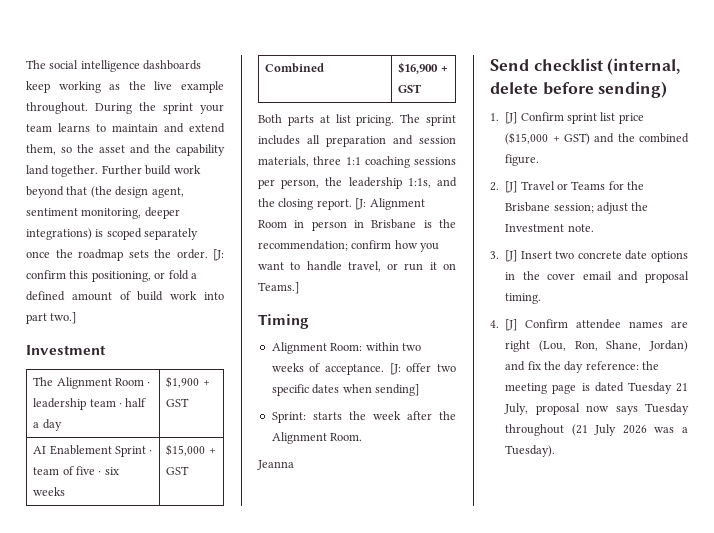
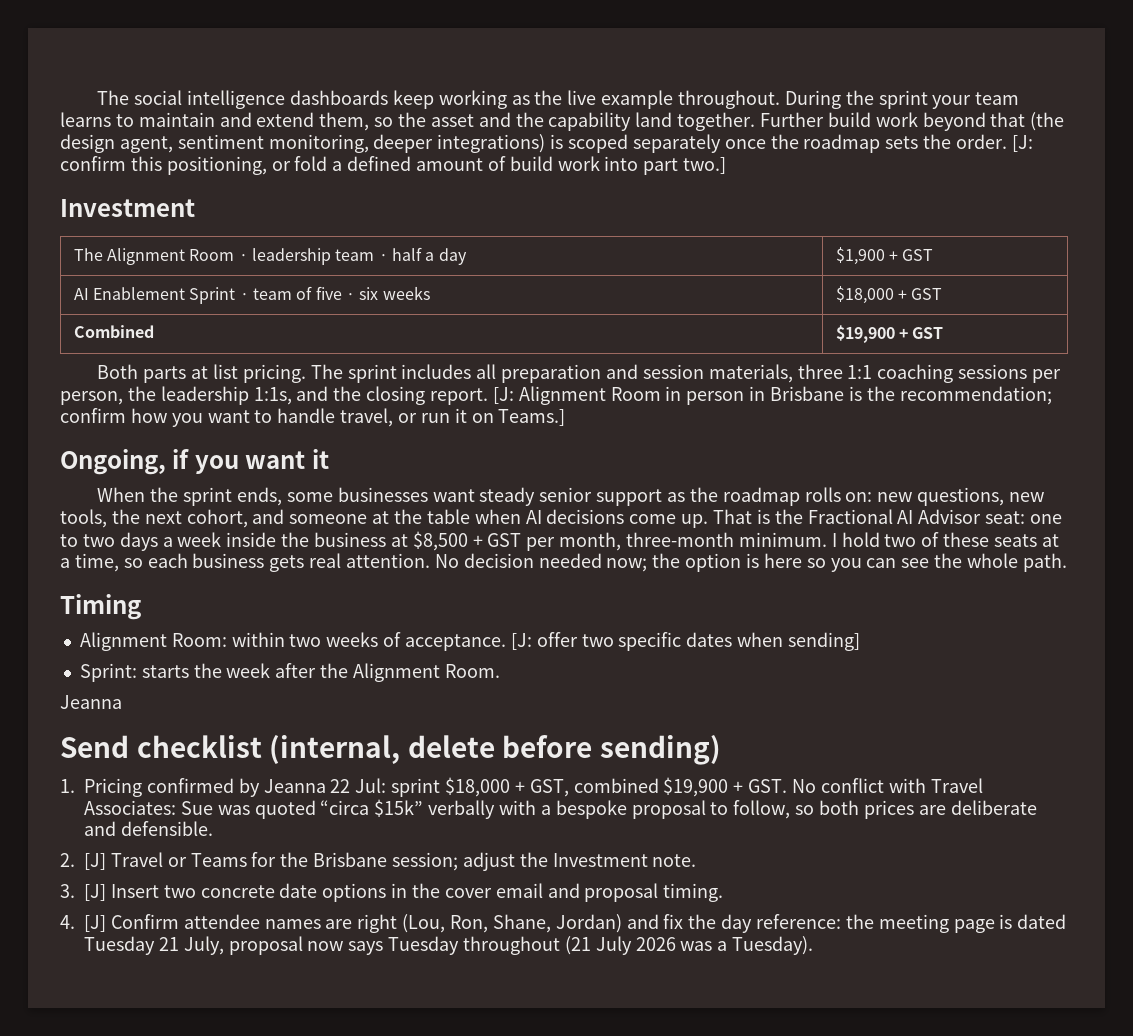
[166,444,206,456] $15,000 -> [835,286,894,304] $18,000
[398,62,439,74] $16,900 -> [835,325,895,343] $19,900
(299, 288) none -> [60,449,329,475] [97,487,1044,506] [60,509,1063,528] [60,531,1059,551] [60,553,1067,572] // Ongoing, if you want it // When the sprint ends, some businesses want steady senior support as the roadmap rolls on: new questions, new tools, the next cohort, and someone at the table when AI decisions come up. That is the Fractional AI Advisor seat: one to two days a week inside the business at $8,500 + GST per month, three-month minimum. I hold two of these seats at a time, so each business gets real attention. No decision needed now; the option is here so you can see the whole path.
[505,112,644,124] [505,132,689,145] [505,154,540,166] [J] Confirm sprint list price ($15,000 + GST) and the combined figure. -> [84,777,983,797] [84,799,1037,819] [84,821,213,836] Pricing confirmed by Jeanna 22 Jul: sprint $18,000 + GST, combined $19,900 + GST. No conflict with Travel Associates: Sue was quoted “circa $15k” verbally with a bespoke proposal to follow, so both prices are deliberate and defensible.

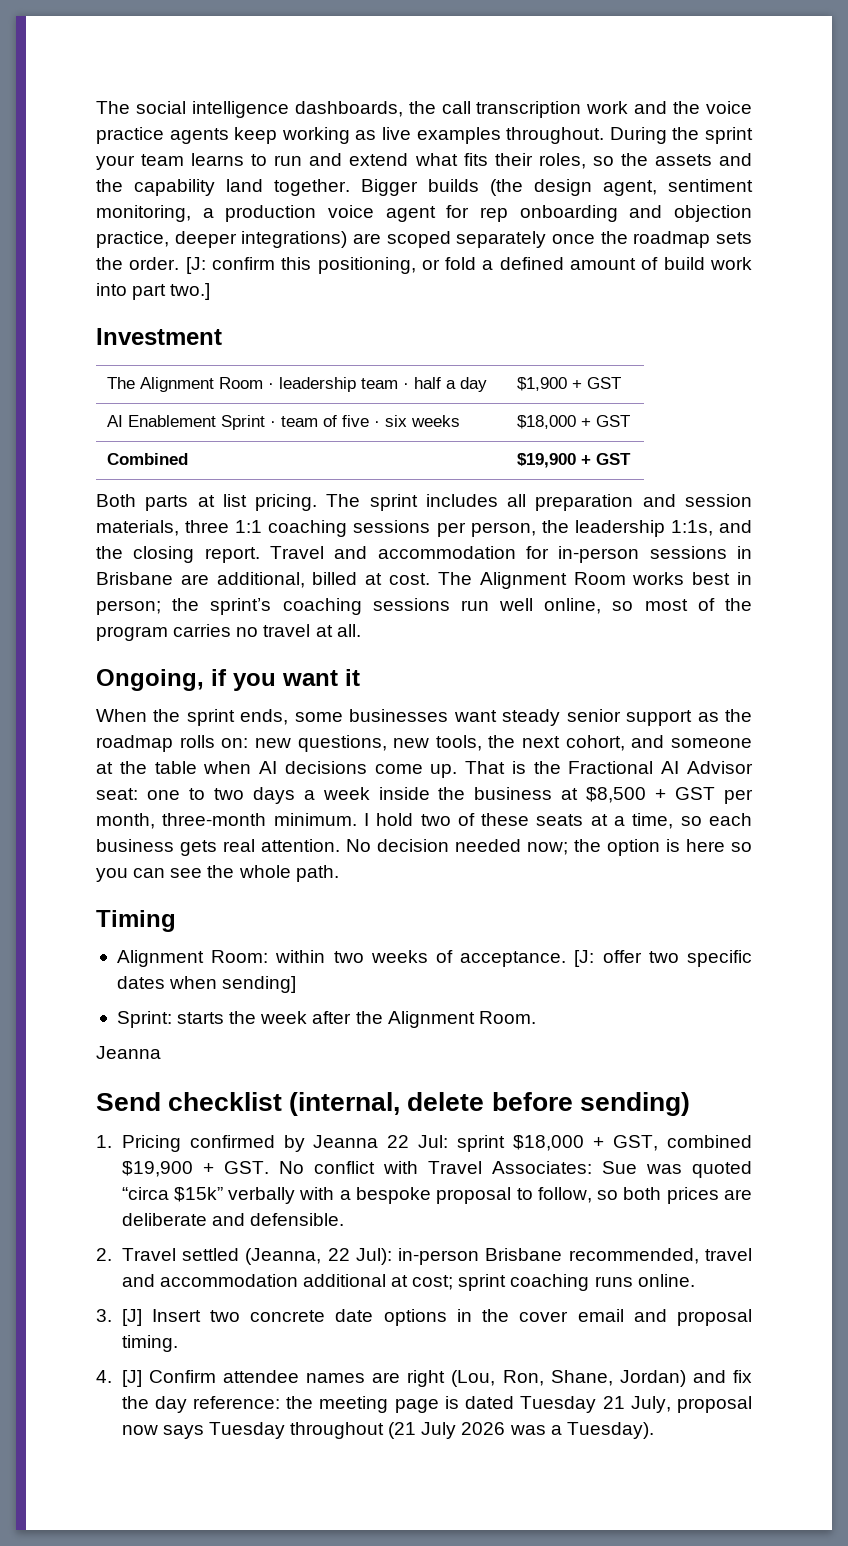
[289,90,674,109] dashboards keep working as the live example -> [294,101,752,118] [96,127,501,144] dashboards, the call transcription work and the voice practice agents keep working as live examples
[138,112,215,127] maintain -> [274,155,303,166] run
[319,112,370,131] them, -> [414,153,586,169] what fits their roles,
[430,114,474,127] asset -> [654,154,712,166] assets
[760,112,1026,131] Further build work beyond that -> [361,179,479,196] Bigger builds
(369, 143) none -> [202,205,752,222] [96,231,169,248] a production voice agent for rep onboarding and objection practice,
[550,134,564,149] is -> [353,233,382,244] are
[492,386,1052,405] [60,408,566,427] [J: Alignment Room in person in Brisbane is the recommendation; confirm how you want to handle travel, or run it on Teams.] -> [270,546,752,563] [96,572,752,589] [96,598,752,615] [96,624,361,641] Travel and accommodation for in-person sessions in Brisbane are additional, billed at cost. The Alignment Room works best in person; the sprint’s coaching sessions run well online, so most of the program carries no travel at all.
[84,852,697,871] [J] Travel or Teams for the Brisbane session; adjust the Investment note. -> [121,1248,753,1265] [121,1274,695,1291] Travel settled (Jeanna, 22 Jul): in-person Brisbane recommended, travel and accommodation additional at cost; sprint coaching runs online.

